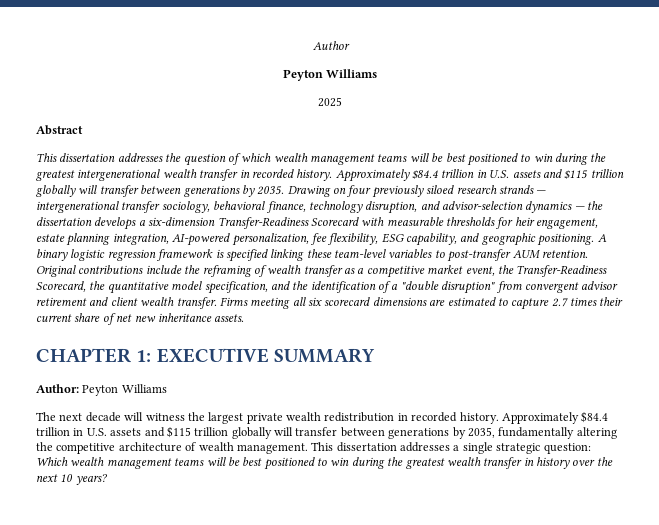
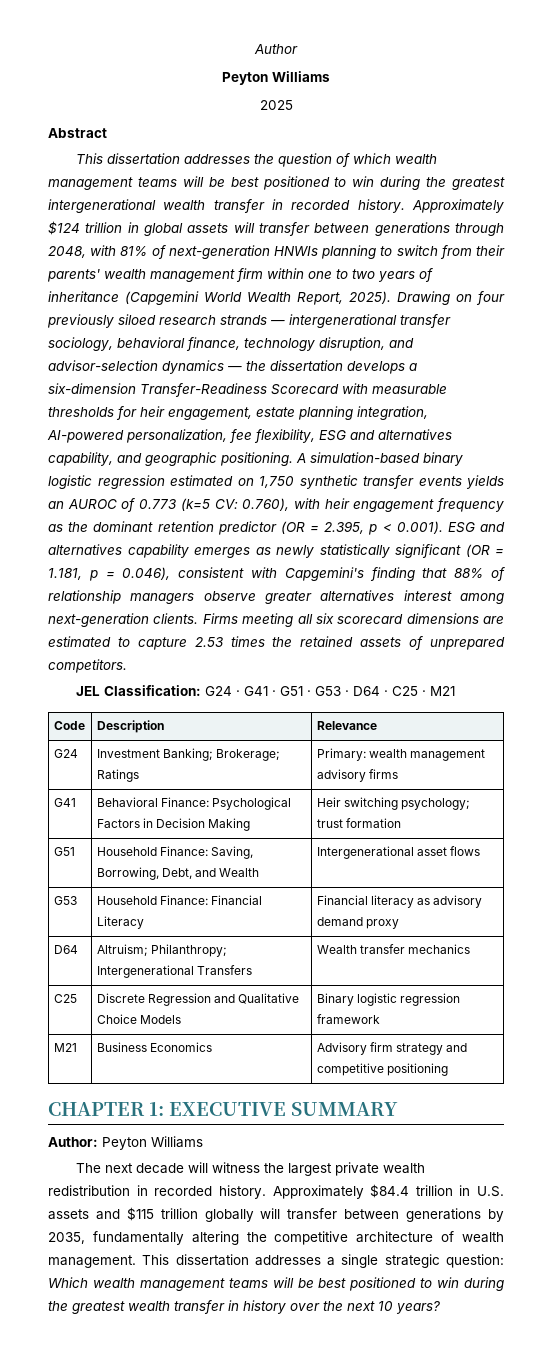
[412,169,624,179] [36,185,285,197] $84.4 trillion in U.S. assets and $115 trillion globally will transfer between generations by 2035. -> [48,221,504,236] [48,245,505,259] [47,268,433,282] [48,291,391,305] $124 trillion in global assets will transfer between generations through 2048, with 81% of next-generation HNWIs planning to switch from their parents' wealth management firm within one to two years of inheritance (Capgemini World Wealth Report, 2025).
(404, 238) none -> [350,429,452,440] and alternatives
(607, 238) none -> [310,452,420,463] simulation-based
[157,249,588,262] [36,265,608,278] [36,281,619,294] [36,297,217,309] framework is specified linking these team-level variables to post-transfer AUM retention. Original contributions include the reframing of wealth transfer as a competitive market event, the Transfer-Readiness Scorecard, the quantitative model specification, and the identification of a "double disruption" from convergent advisor retirement and client wealth transfer. -> [170,475,504,489] [48,498,504,512] [48,521,506,535] [48,544,504,558] [48,567,506,581] [48,590,504,604] [48,613,199,627] estimated on 1,750 synthetic transfer events yields an AUROC of 0.773 (k=5 CV: 0.760), with heir engagement frequency as the dominant retention predictor (OR = 2.395, p < 0.001). ESG and alternatives capability emerges as newly statistically significant (OR = 1.181, p = 0.046), consistent with Capgemini's finding that 88% of relationship managers observe greater alternatives interest among next-generation clients.
[551,297,624,307] [36,313,245,325] 2.7 times their current share of net new inheritance assets. -> [194,636,506,650] [48,659,127,673] [76,685,456,696] [53,721,85,730] [96,720,164,733] [316,721,377,730] [53,749,78,758] [96,748,281,761] [96,769,139,782] [316,748,486,761] [316,769,398,782] [53,798,76,807] [96,797,292,810] [96,818,251,831] [316,797,471,810] [316,818,401,828] [53,847,75,856] [96,846,254,859] [96,867,260,880] [316,846,481,859] [53,896,77,905] [96,895,263,905] [96,916,144,929] [316,895,483,908] [316,917,399,929] [53,945,78,954] [96,944,227,957] [96,965,252,978] [316,944,471,954] [53,994,77,1003] [96,993,300,1006] [96,1014,181,1024] [316,993,461,1006] [316,1014,380,1024] [53,1043,77,1052] [96,1042,212,1052] [316,1042,468,1055] [316,1063,448,1076] 2.53 times the retained assets of unprepared competitors. // JEL Classification: G24 · G41 · G51 · G53 · D64 · C25 · M21 // Code | Description | Relevance // G24 | Investment Banking; Brokerage; Ratings | Primary: wealth management advisory firms // G41 | Behavioral Finance: Psychological Factors in Decision Making | Heir switching psychology; trust formation // G51 | Household Finance: Saving, Borrowing, Debt, and Wealth | Intergenerational asset flows // G53 | Household Finance: Financial Literacy | Financial literacy as advisory demand proxy // D64 | Altruism; Philanthropy; Intergenerational Transfers | Wealth transfer mechanics // C25 | Discrete Regression and Qualitative Choice Models | Binary logistic regression framework // M21 | Business Economics | Advisory firm strategy and competitive positioning

